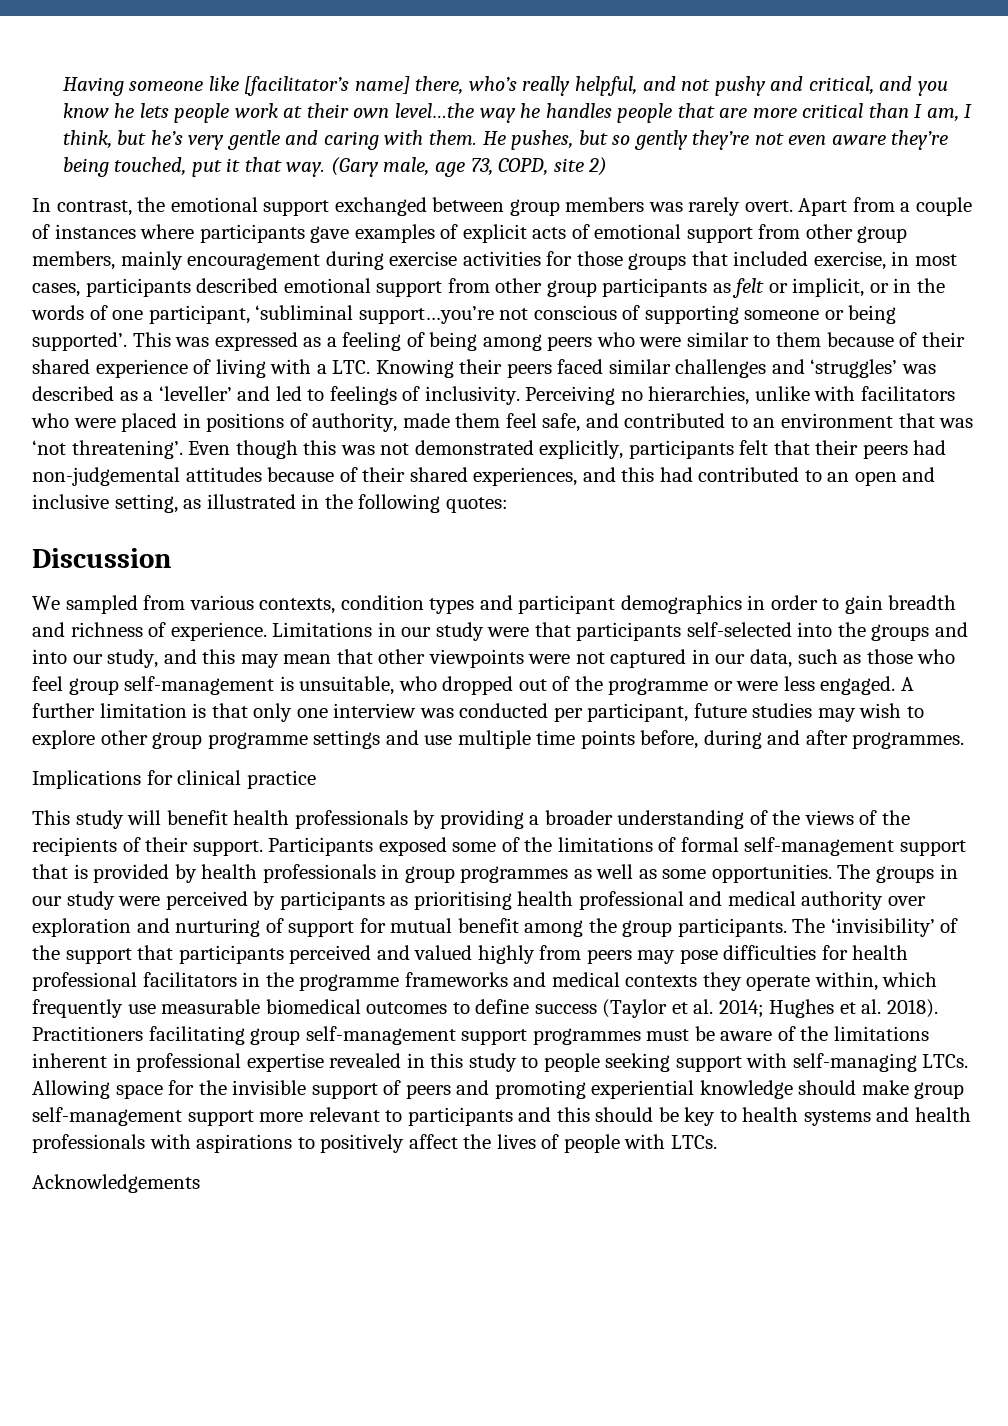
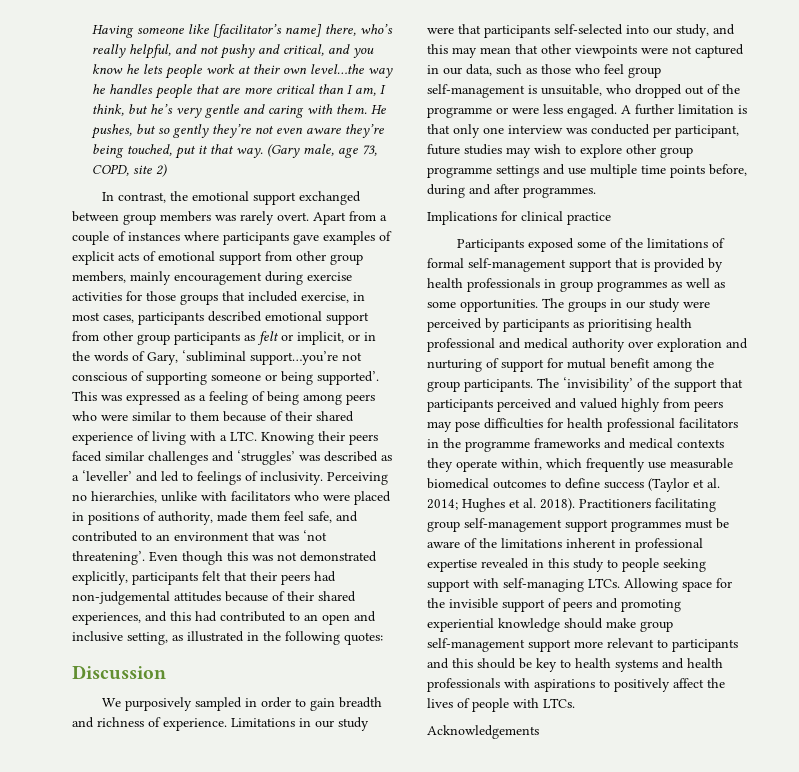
[112,305,250,324] one participant, -> [147,352,178,365] Gary,
[65,595,742,614] sampled from various contexts, condition types and participant demographics -> [125,697,243,711] purposively sampled
[837,622,969,641] [32,649,67,664] the groups and into -> (649, 29) none
[32,810,911,829] [32,837,263,856] This study will benefit health professionals by providing a broader understanding of the views of the recipients of their support. -> (611, 218) none

